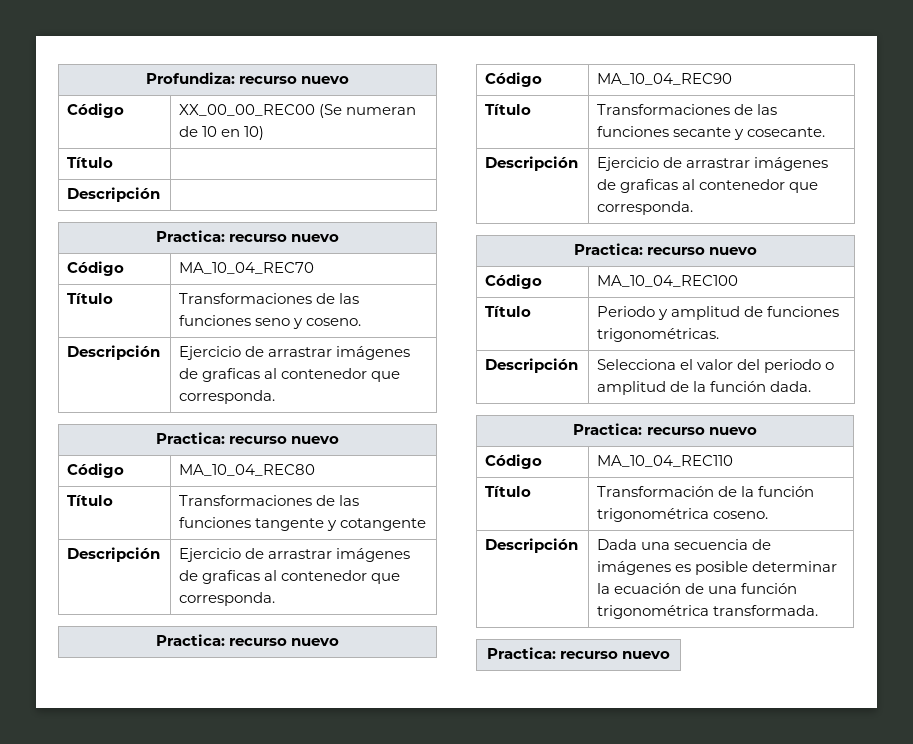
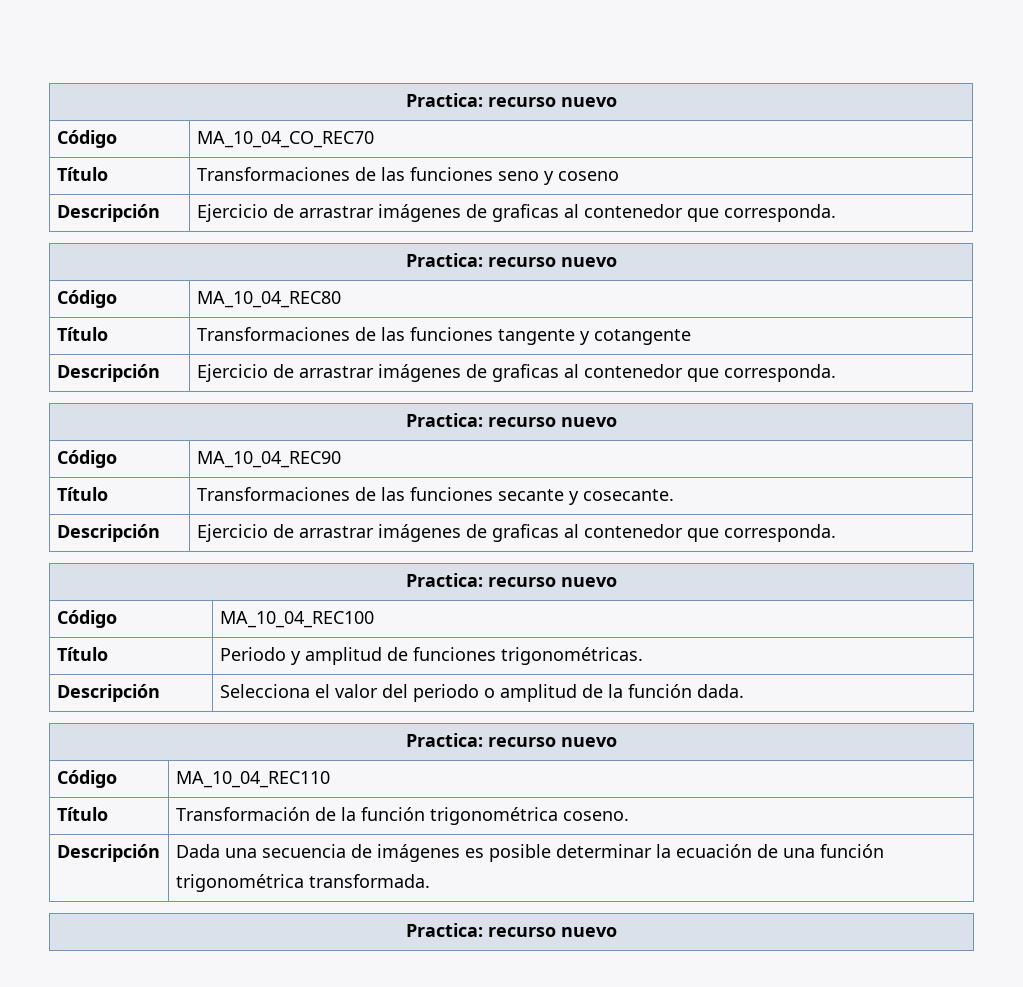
[145,72,350,84] [67,103,125,118] [179,104,417,118] [179,126,265,140] [67,157,114,168] [67,187,161,202] [155,230,340,242] [67,261,125,276] [179,262,315,274] Profundiza: recurso nuevo // Código | XX_00_00_REC00 (Se numeran de 10 en 10) // Título | // Descripción | // Practica: recurso nuevo // Código | MA_10_04_REC70 -> [405,93,617,107] [56,130,117,148] [196,131,374,148] Practica: recurso nuevo // Código | MA_10_04_CO_REC70
[306,318,362,326] coseno. -> [557,171,619,181] coseno

